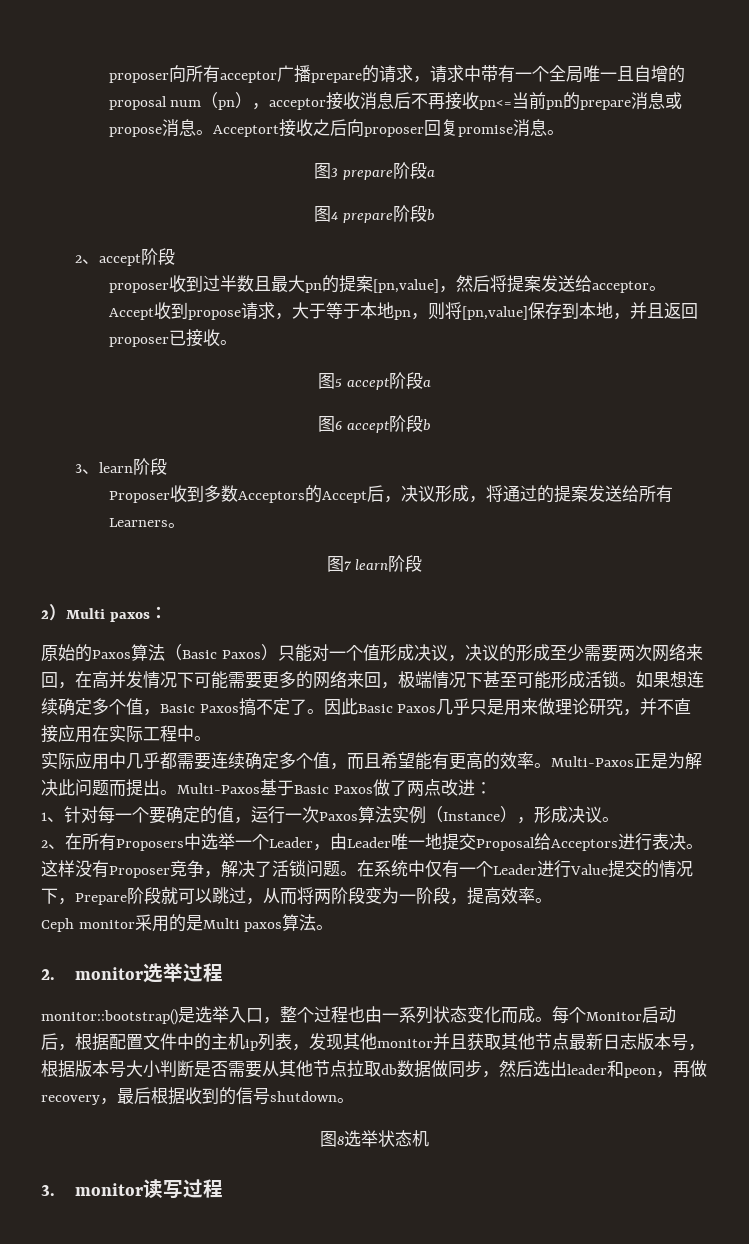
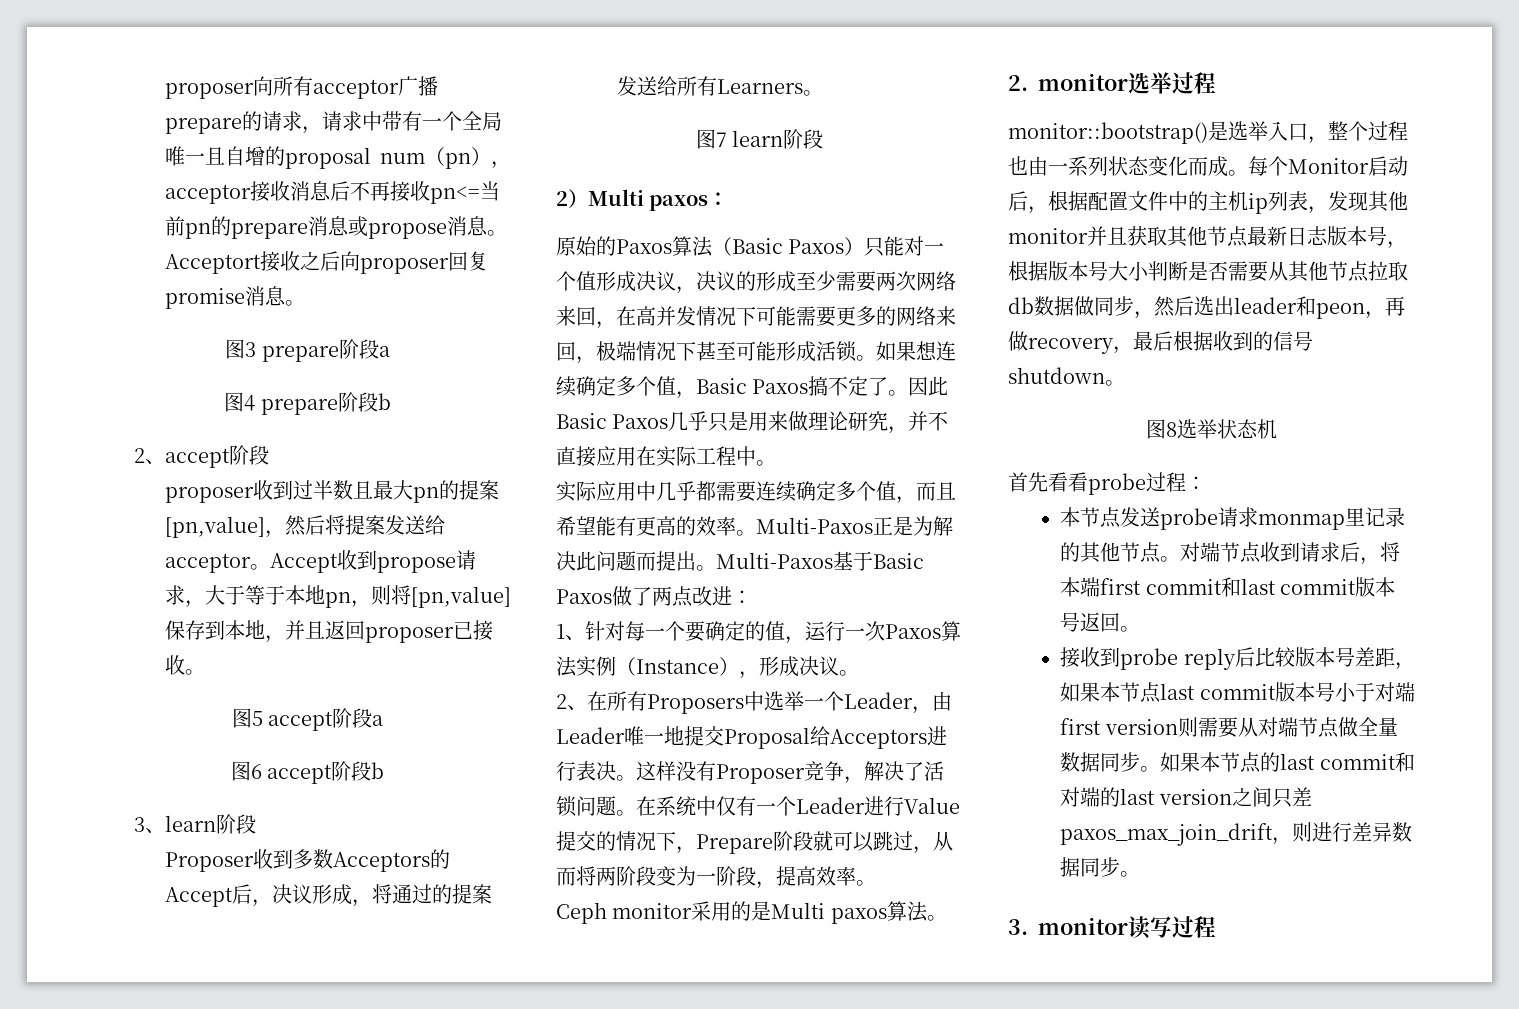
(429, 1138) none -> [1008,472,1206,495] [1060,507,1406,530] [1060,542,1401,565] [1060,577,1396,597] [1060,612,1141,632] [1060,647,1415,670] [1060,682,1415,703] [1060,717,1398,738] [1060,752,1415,773] [1060,787,1312,808] [1060,822,1413,846] [1060,857,1141,877] // 首先看看probe过程： // 本节点发送probe请求monmap里记录的其他节点。对端节点收到请求后，将本端first commit和last commit版本号返回。 // 接收到probe reply后比较版本号差距，如果本节点last commit版本号小于对端first version则需要从对端节点做全量数据同步。如果本节点的last commit和对端的last version之间只差paxos_max_join_drift，则进行差异数据同步。

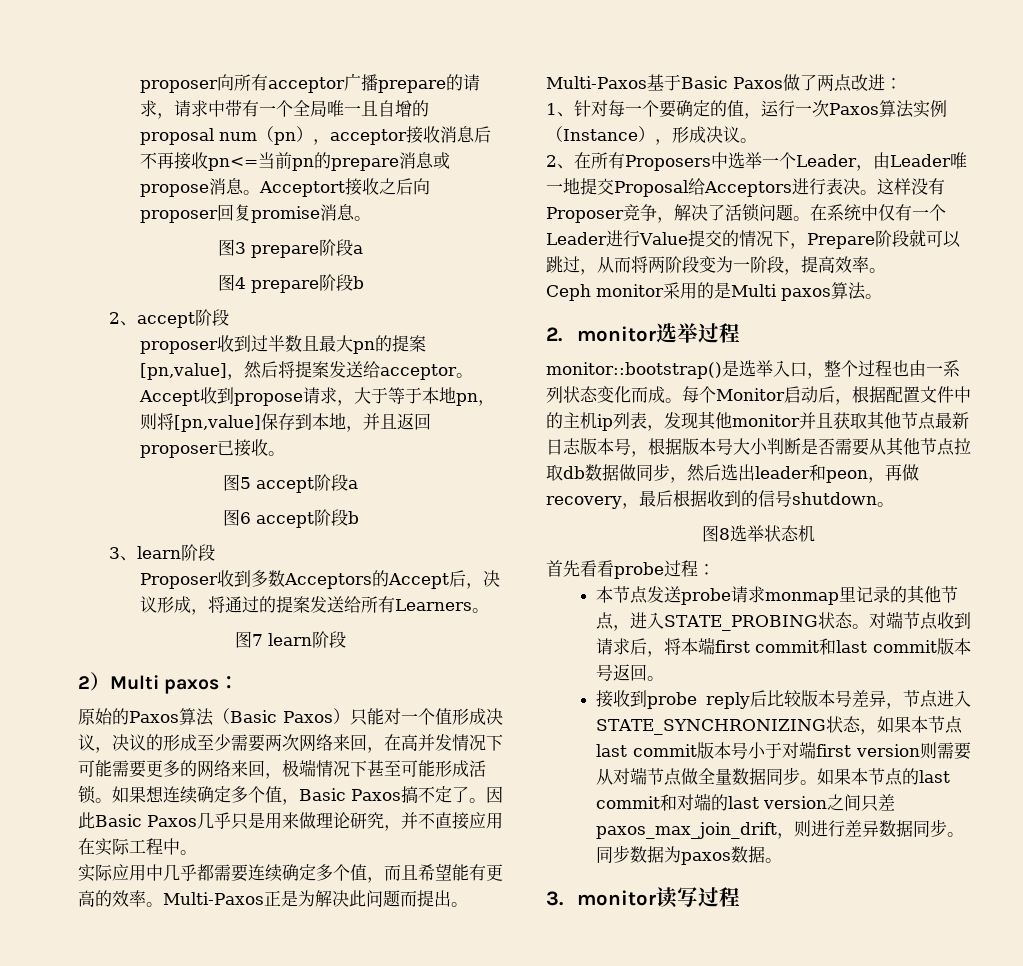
(1162, 552) none -> [612,612,853,631] ，进入STATE_PROBING状态
[1375,647,1395,667] 距 -> [869,690,971,709] [595,716,861,735] 异，节点进入STATE_SYNCHRONIZING状态
(1141, 874) none -> [595,845,782,865] 同步数据为paxos数据。

